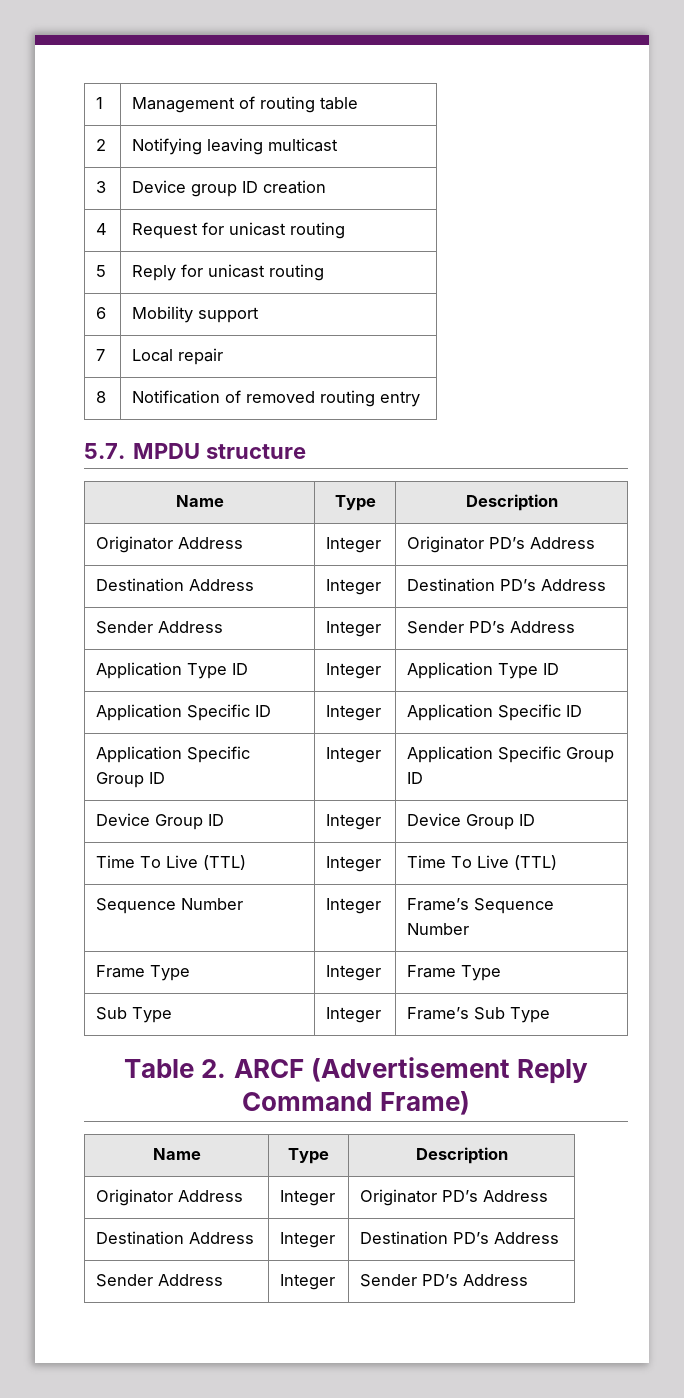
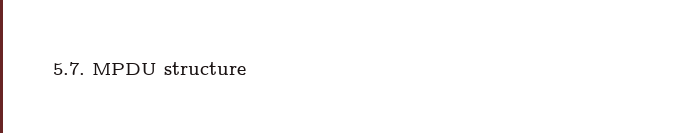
[96,97,104,109] [132,96,359,113] [96,139,107,151] [132,138,339,155] [96,181,107,193] [132,180,327,197] [96,223,108,235] [132,222,346,239] [96,265,107,277] [132,264,325,281] [96,307,107,319] [132,306,260,323] [96,349,106,361] [132,348,224,365] [96,391,107,403] [132,390,421,407] [84,443,307,459] [175,495,224,507] [334,495,376,511] [465,494,558,511] [96,536,244,553] [326,537,382,553] [407,536,596,553] [96,578,255,592] [326,579,382,595] [407,578,607,592] [96,621,224,634] [326,621,382,637] [407,621,576,634] [96,662,249,679] [326,663,382,679] [407,662,560,679] [96,704,272,721] [326,705,382,721] [407,704,583,721] [96,746,251,763] [96,772,166,788] [326,747,382,763] [407,746,615,763] [407,772,424,784] [96,813,225,830] [326,814,382,830] [407,813,536,830] [96,855,247,870] [326,856,382,872] [407,855,558,870] [96,898,244,914] [326,898,382,914] [407,898,555,914] [407,923,470,935] [96,965,191,981] [326,965,382,981] [407,965,502,981] [96,1007,173,1023] [326,1007,382,1023] [407,1007,551,1023] [124,1057,588,1084] [242,1091,470,1115] [152,1148,201,1160] [288,1148,329,1164] [415,1147,508,1164] [96,1189,244,1206] [280,1190,336,1206] [360,1189,549,1206] [96,1231,255,1245] [280,1232,336,1248] [360,1231,560,1245] [96,1274,224,1287] [280,1274,336,1290] [360,1274,529,1287] 1 | Management of routing table // 2 | Notifying leaving multicast // 3 | Device group ID creation // 4 | Request for unicast routing // 5 | Reply for unicast routing // 6 | Mobility support // 7 | Local repair // 8 | Notification of removed routing entry // 5.7. MPDU structure // Name | Type | Description // Originator Address | Integer | Originator PD’s Address // Destination Address | Integer | Destination PD’s Address // Sender Address | Integer | Sender PD’s Address // Application Type ID | Integer | Application Type ID // Application Specific ID | Integer | Application Specific ID // Application Specific Group ID | Integer | Application Specific Group ID // Device Group ID | Integer | Device Group ID // Time To Live (TTL) | Integer | Time To Live (TTL) // Sequence Number | Integer | Frame’s Sequence Number // Frame Type | Integer | Frame Type // Sub Type | Integer | Frame’s Sub Type // Table 2. ARCF (Advertisement Reply Command Frame) // Name | Type | Description // Originator Address | Integer | Originator PD’s Address // Destination Address | Integer | Destination PD’s Address // Sender Address | Integer | Sender PD’s Address -> [53,62,246,75] 5.7. MPDU structure

